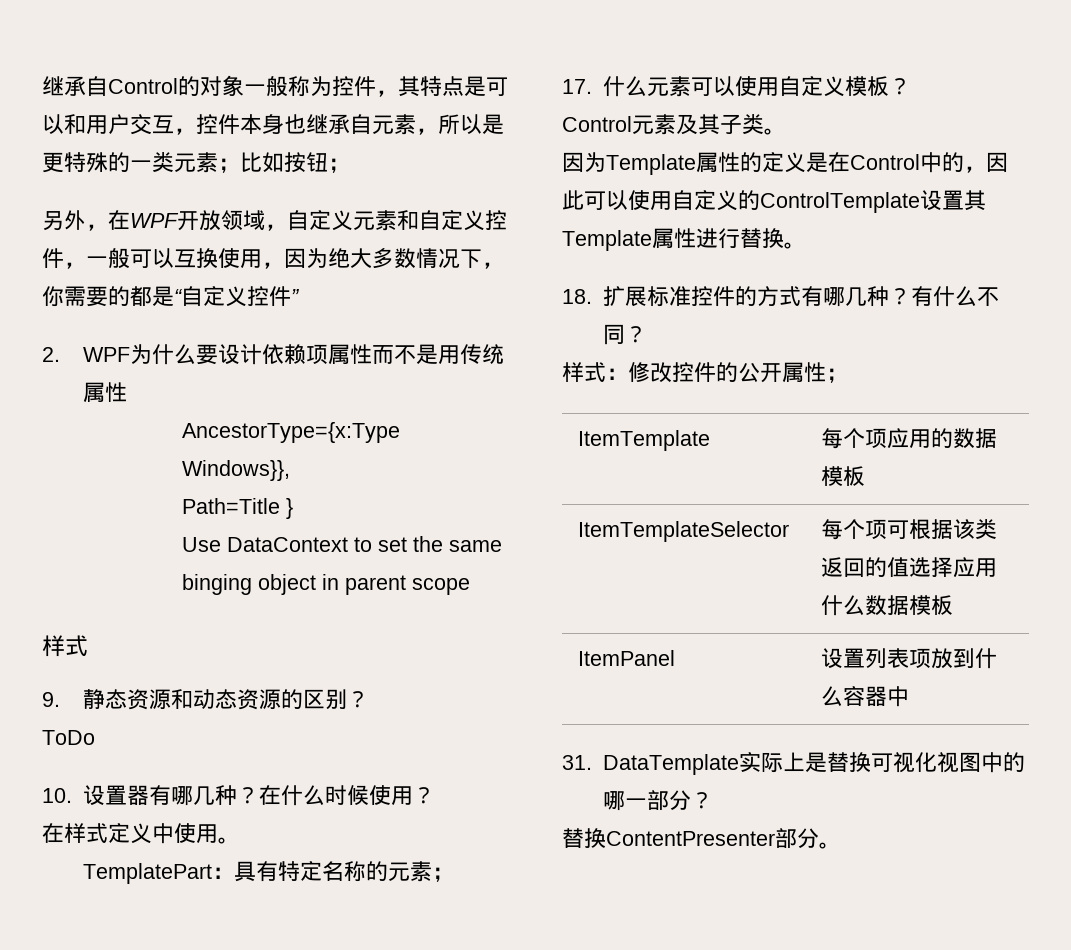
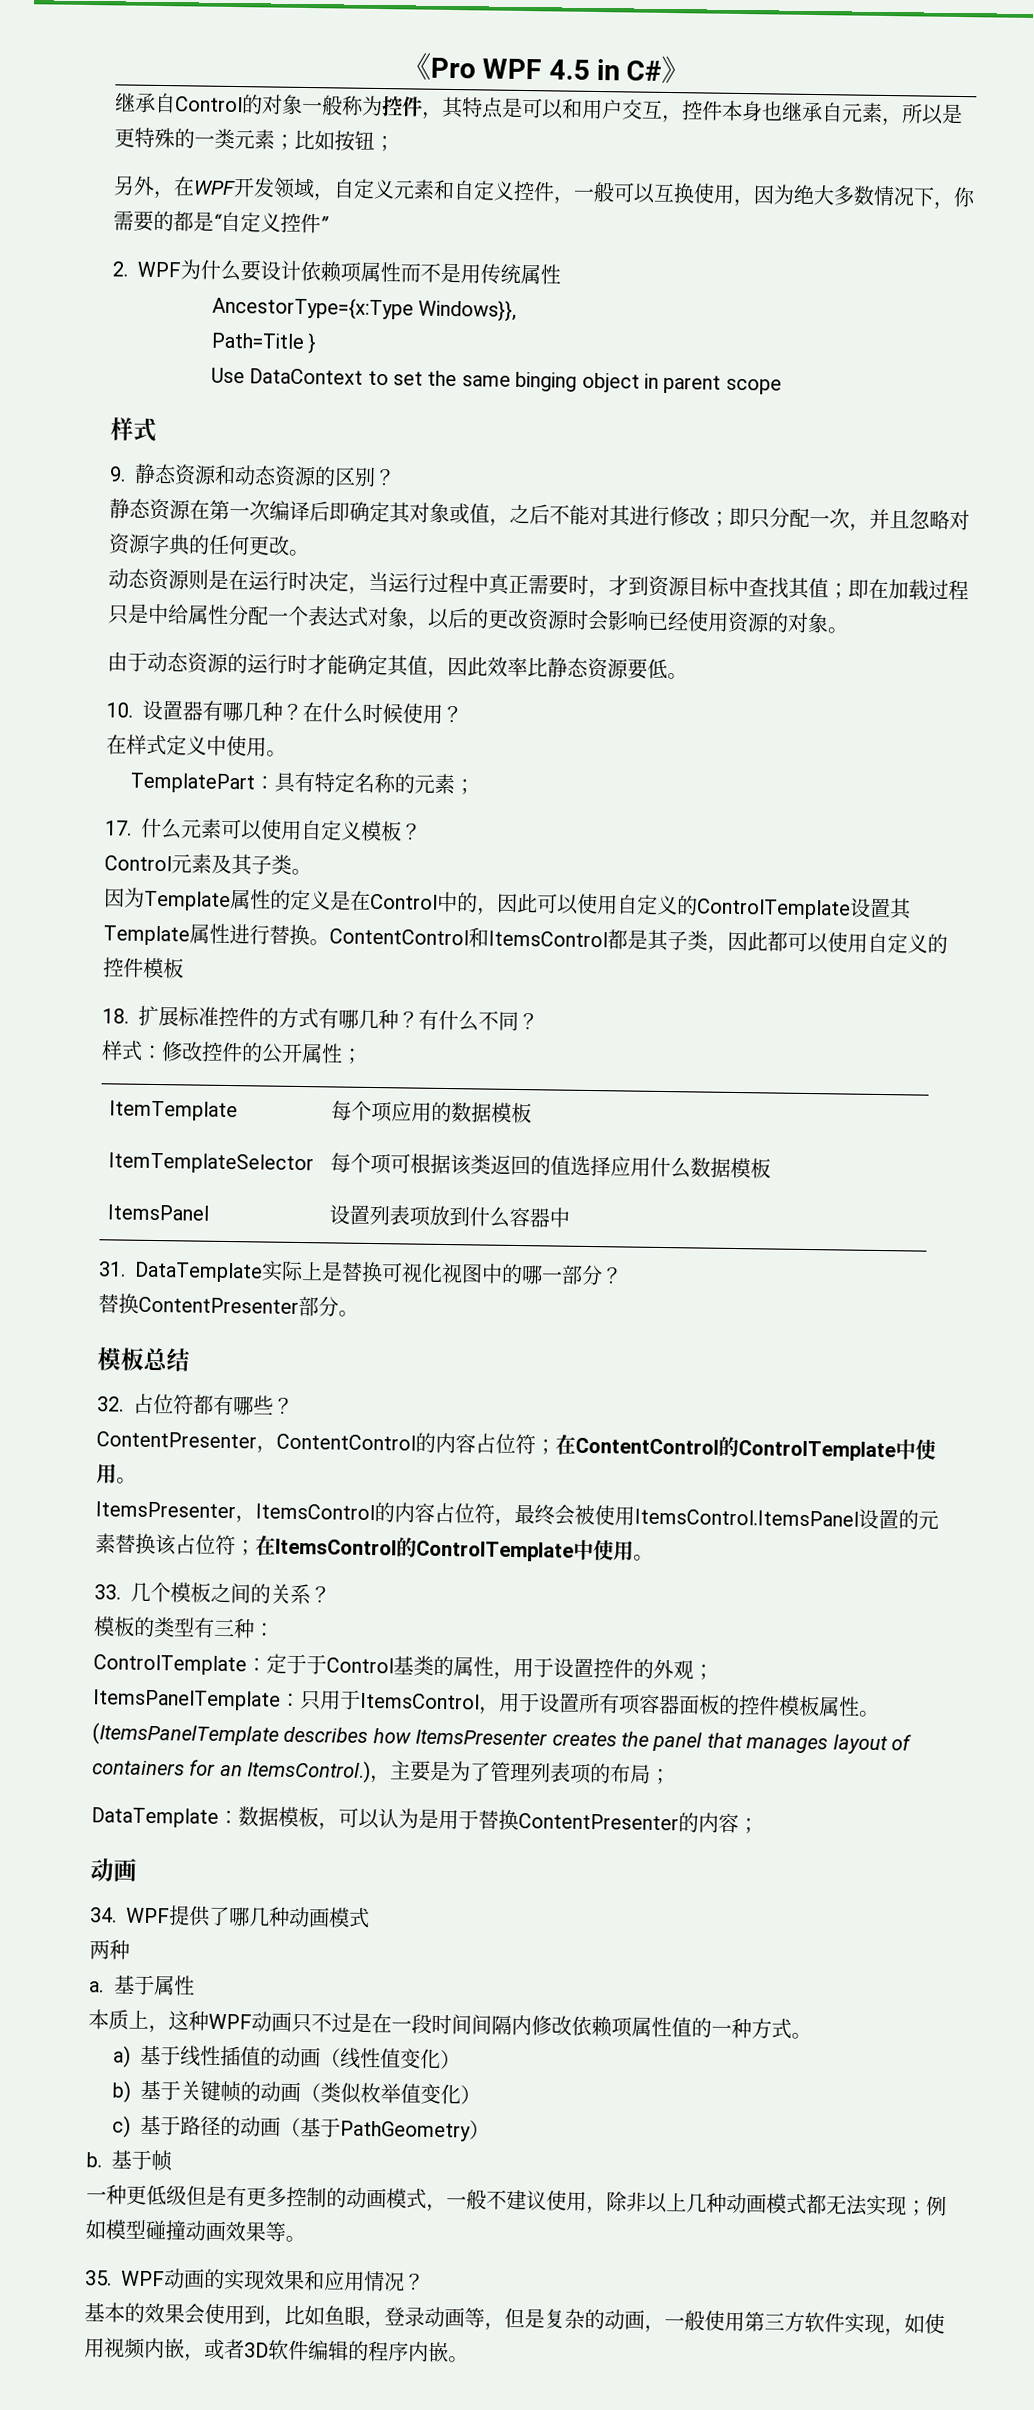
(42, 86) none -> [401,52,691,84] 《Pro WPF 4.5 in C#》 //
[199,210,221,231] 放 -> [253,177,275,198] 发
[42,730,95,745] ToDo -> [109,498,970,532] [108,533,310,557] [108,568,969,601] [107,603,848,634] [107,651,688,680] 静态资源在第一次编译后即确定其对象或值，之后不能对其进行修改；即只分配一次，并且忽略对资源字典的任何更改。 // 动态资源则是在运行时决定，当运行过程中真正需要时，才到资源目标中查找其值；即在加载过程只是中给属性分配一个表达式对象，以后的更改资源时会影响已经使用资源的对象。 // 由于动态资源的运行时才能确定其值，因此效率比静态资源要低。
(806, 245) none -> [329,927,948,954] [103,957,184,979] ContentControl和ItemsControl都是其子类，因此都可以使用自定义的控件模板
[577,650,675,666] ItemPanel -> [107,1204,210,1221] ItemsPanel
(841, 845) none -> [97,1347,190,1372] [97,1393,294,1416] [96,1431,936,1462] [96,1463,137,1484] [95,1501,939,1530] [95,1533,654,1562] [94,1581,331,1605] [94,1616,275,1639] [93,1653,714,1680] [93,1689,880,1718] [92,1722,912,1755] [92,1759,672,1785] [91,1806,759,1834] [90,1858,137,1882] [90,1905,370,1929] [89,1939,130,1960] [89,1974,195,1996] [88,2009,812,2040] [112,2044,461,2070] [111,2079,481,2105] [111,2114,490,2142] [86,2149,173,2172] [86,2184,947,2217] [85,2219,306,2243] [85,2268,425,2292] [84,2302,945,2337] [84,2337,469,2363] // 模板总结 // 32.占位符都有哪些？ // ContentPresenter，ContentControl的内容占位符；在ContentControl的ControlTemplate中使用。 // ItemsPresenter，ItemsControl的内容占位符，最终会被使用ItemsControl.ItemsPanel设置的元素替换该占位符；在ItemsControl的ControlTemplate中使用。 // 33.几个模板之间的关系？ // 模板的类型有三种： // ControlTemplate：定于于Control基类的属性，用于设置控件的外观； // ItemsPanelTemplate：只用于ItemsControl，用于设置所有项容器面板的控件模板属性。(ItemsPanelTemplate describes how ItemsPresenter creates the panel that manages layout of containers for an ItemsControl.)，主要是为了管理列表项的布局； // DataTemplate：数据模板，可以认为是用于替换ContentPresenter的内容； // 动画 // 34. WPF提供了哪几种动画模式 // 两种 // a.基于属性 // 本质上，这种WPF动画只不过是在一段时间间隔内修改依赖项属性值的一种方式。 // a)基于线性插值的动画（线性值变化） // b)基于关键帧的动画（类似枚举值变化） // c)基于路径的动画（基于PathGeometry） // b.基于帧 // 一种更低级但是有更多控制的动画模式，一般不建议使用，除非以上几种动画模式都无法实现；例如模型碰撞动画效果等。 // 35. WPF动画的实现效果和应用情况？ // 基本的效果会使用到，比如鱼眼，登录动画等，但是复杂的动画，一般使用第三方软件实现，如使用视频内嵌，或者3D软件编辑的程序内嵌。

